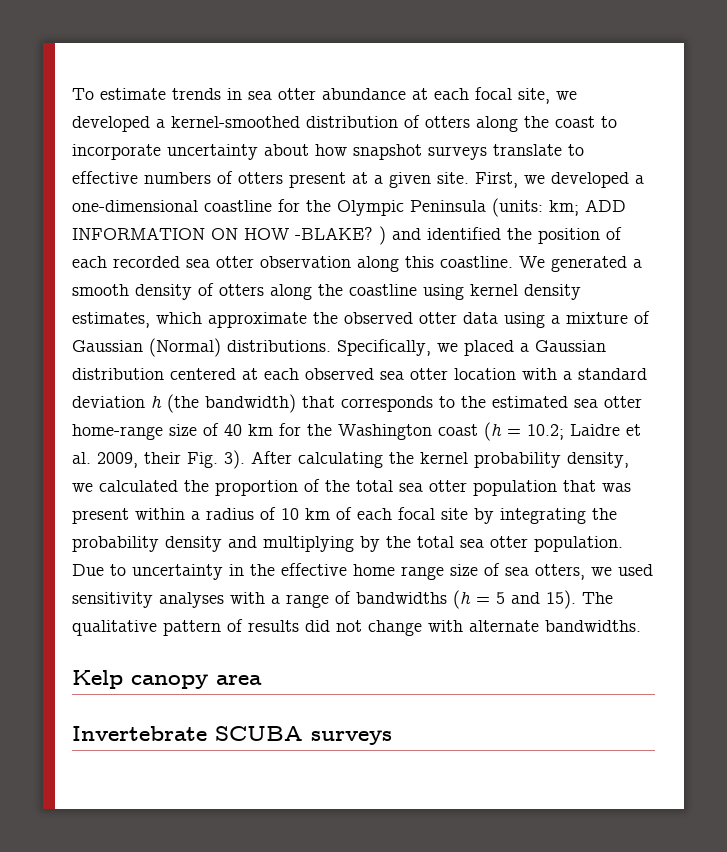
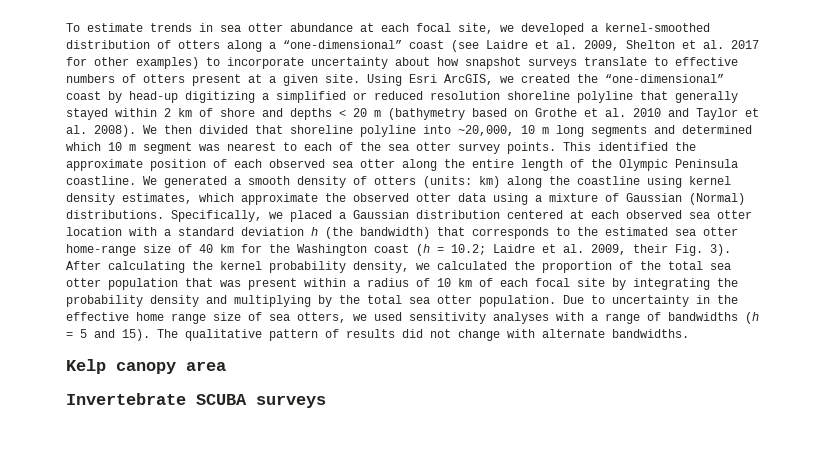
[524,116,595,128] the coast -> [269,40,759,52] [66,57,199,69] a “one-dimensional” coast (see Laidre et al. 2009, Shelton et al. 2017 for other examples)
[475,172,644,188] [72,198,626,217] [72,226,622,245] [72,256,434,272] First, we developed a one-dimensional coastline for the Olympic Peninsula (units: km; ADD INFORMATION ON HOW -BLAKE? ) and identified the position of each recorded sea otter observation along this -> [367,74,724,86] [66,91,738,103] [66,108,759,120] [66,125,752,137] [66,142,696,154] [66,159,738,171] Using Esri ArcGIS, we created the “one-dimensional” coast by head-up digitizing a simplified or reduced resolution shoreline polyline that generally stayed within 2 km of shore and depths < 20 m (bathymetry based on Grothe et al. 2010 and Taylor et al. 2008). We then divided that shoreline polyline into ~20,000, 10 m long segments and determined which 10 m segment was nearest to each of the sea otter survey points. This identified the approximate position of each observed sea otter along the entire length of the Olympic Peninsula
(264, 290) none -> [423,176,500,188] (units: km)

